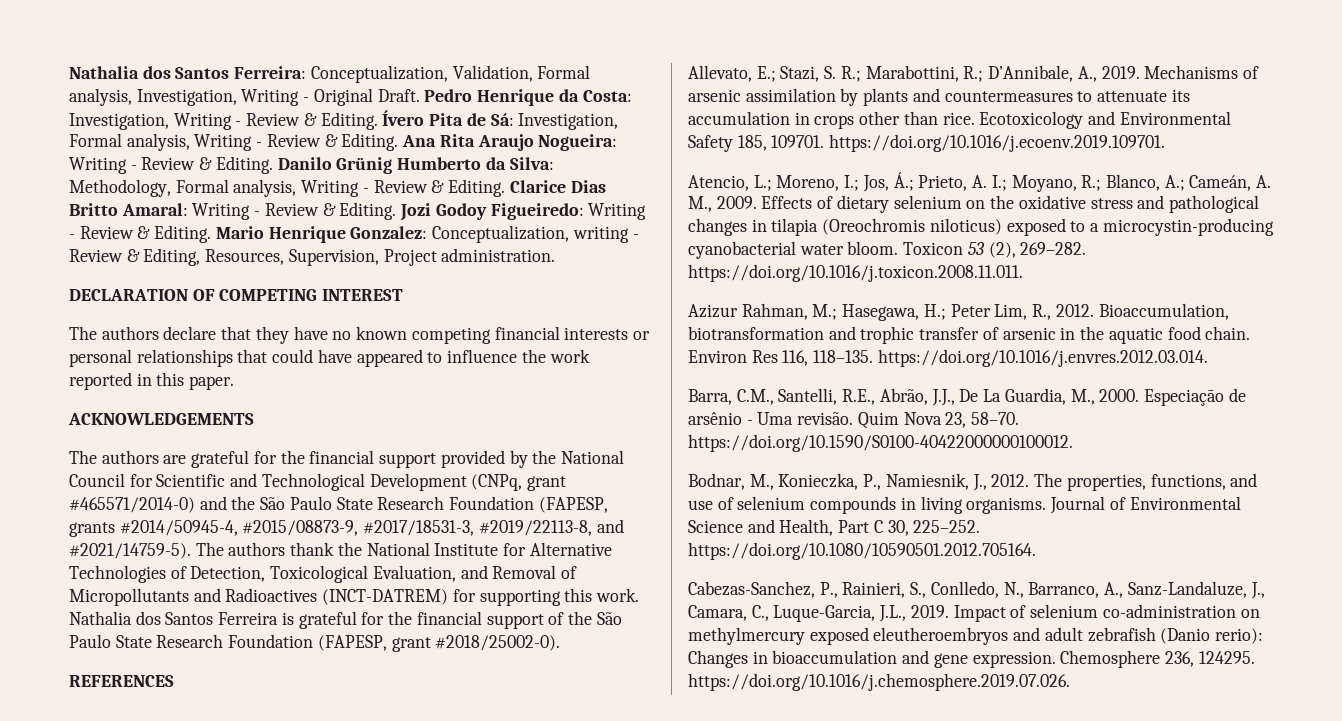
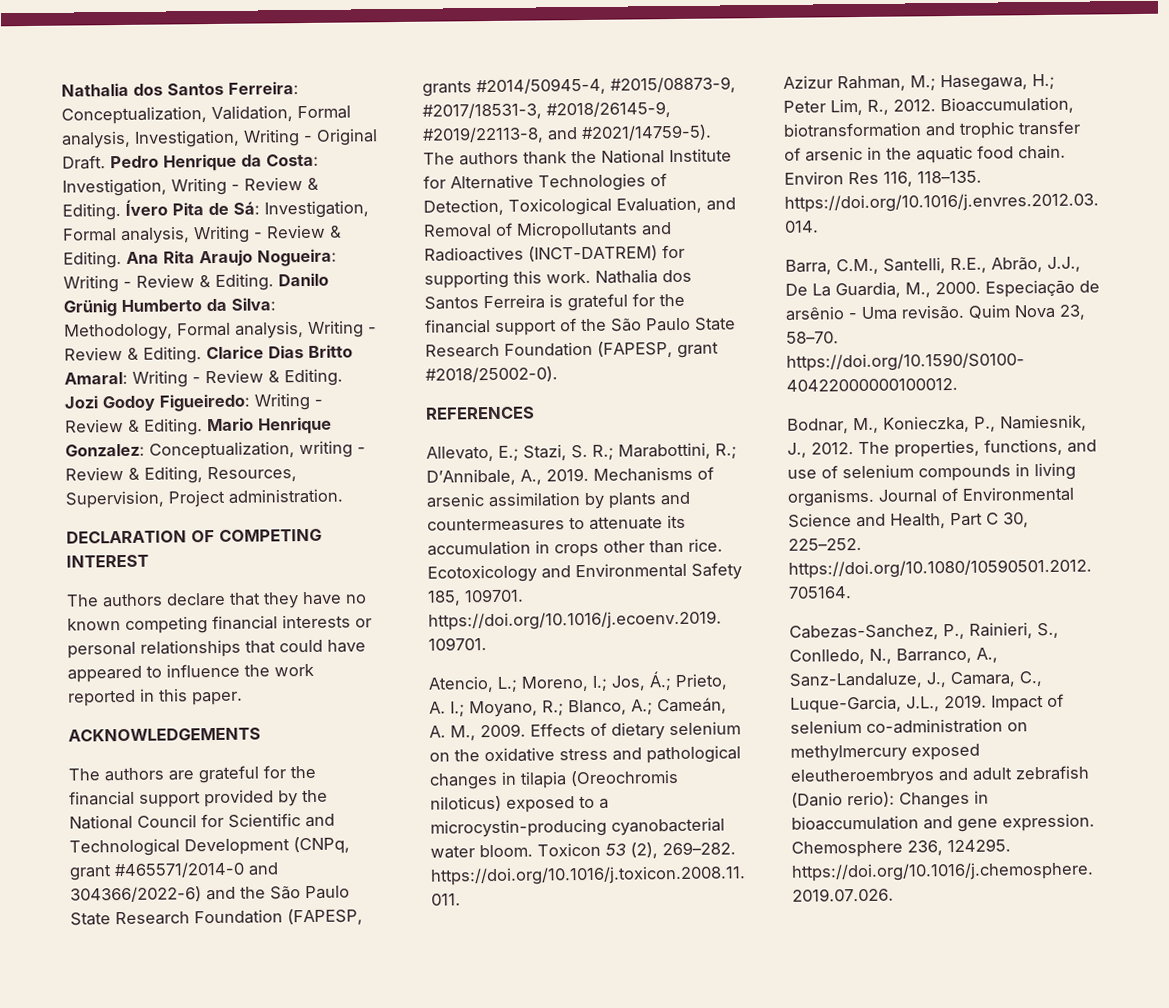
[69,497,195,513] #465571/2014-0) -> [114,861,279,879] [70,886,202,903] #465571/2014-0 and 304366/2022-6)
(475, 528) none -> [546,101,671,119] #2018/26145-9,

